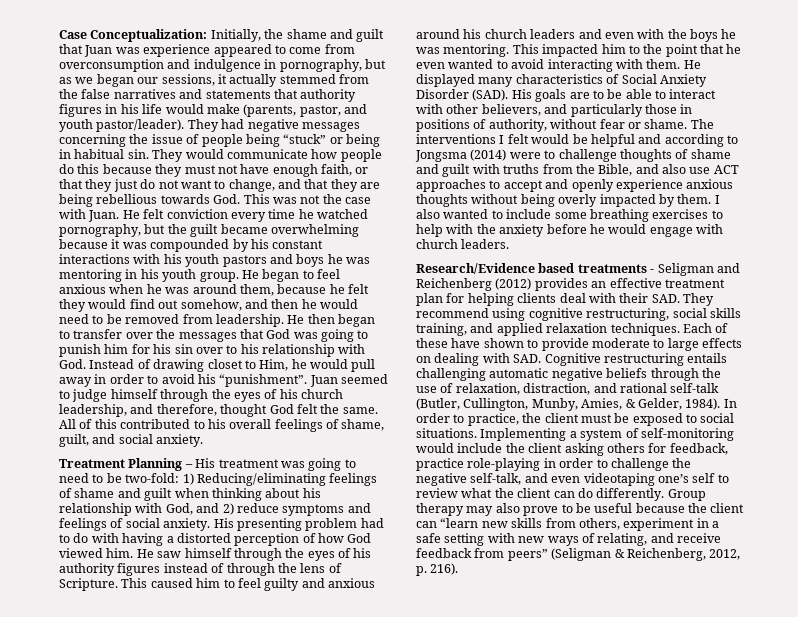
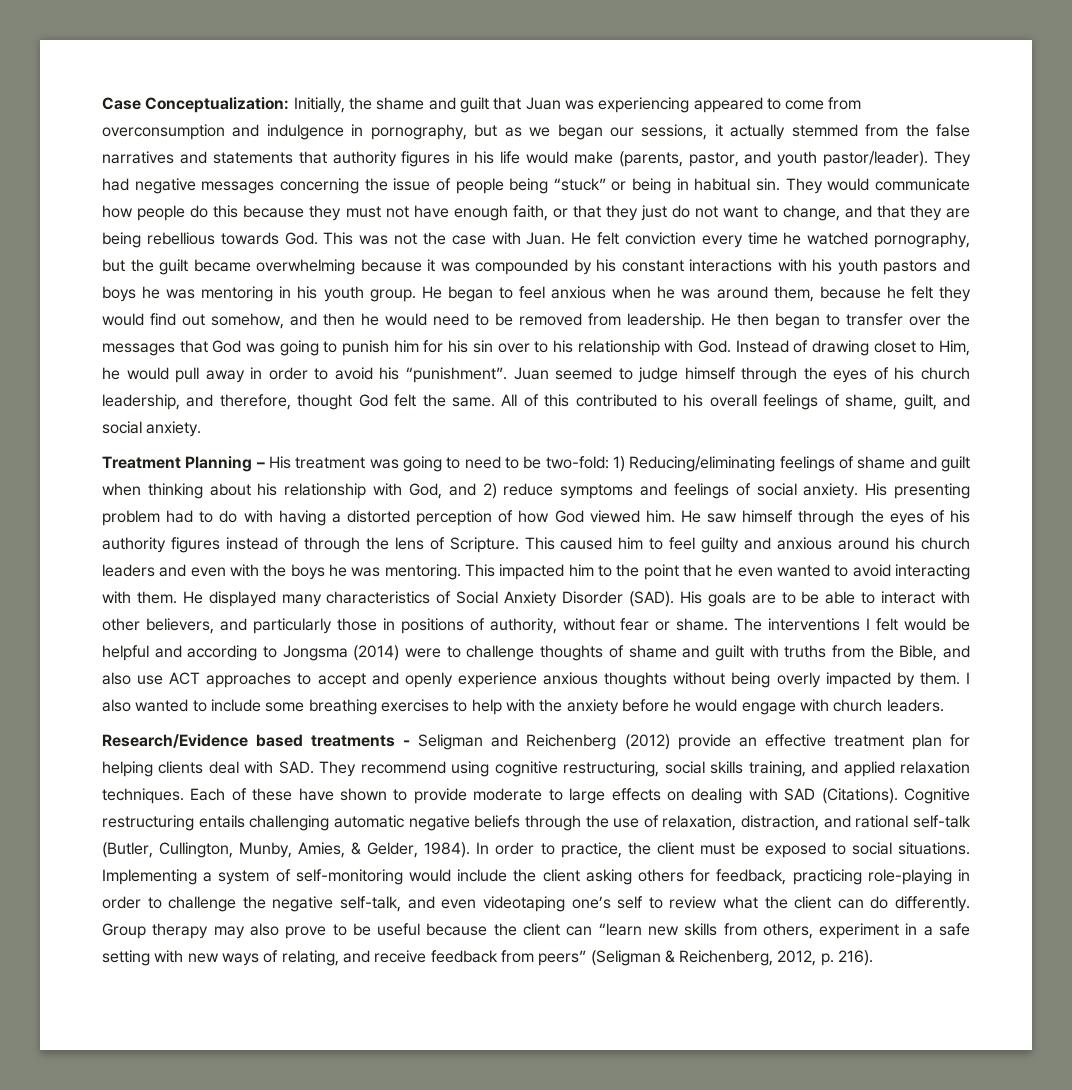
[143,44,211,57] experience -> [598,97,690,113] experiencing
[534,278,588,291] provides -> [677,734,731,750] provide
[619,293,649,303] their -> (274, 767) none
[513,354,542,363] SAD. -> [784,788,898,804] SAD (Citations).
[416,458,464,471] practice -> [792,869,862,885] practicing

